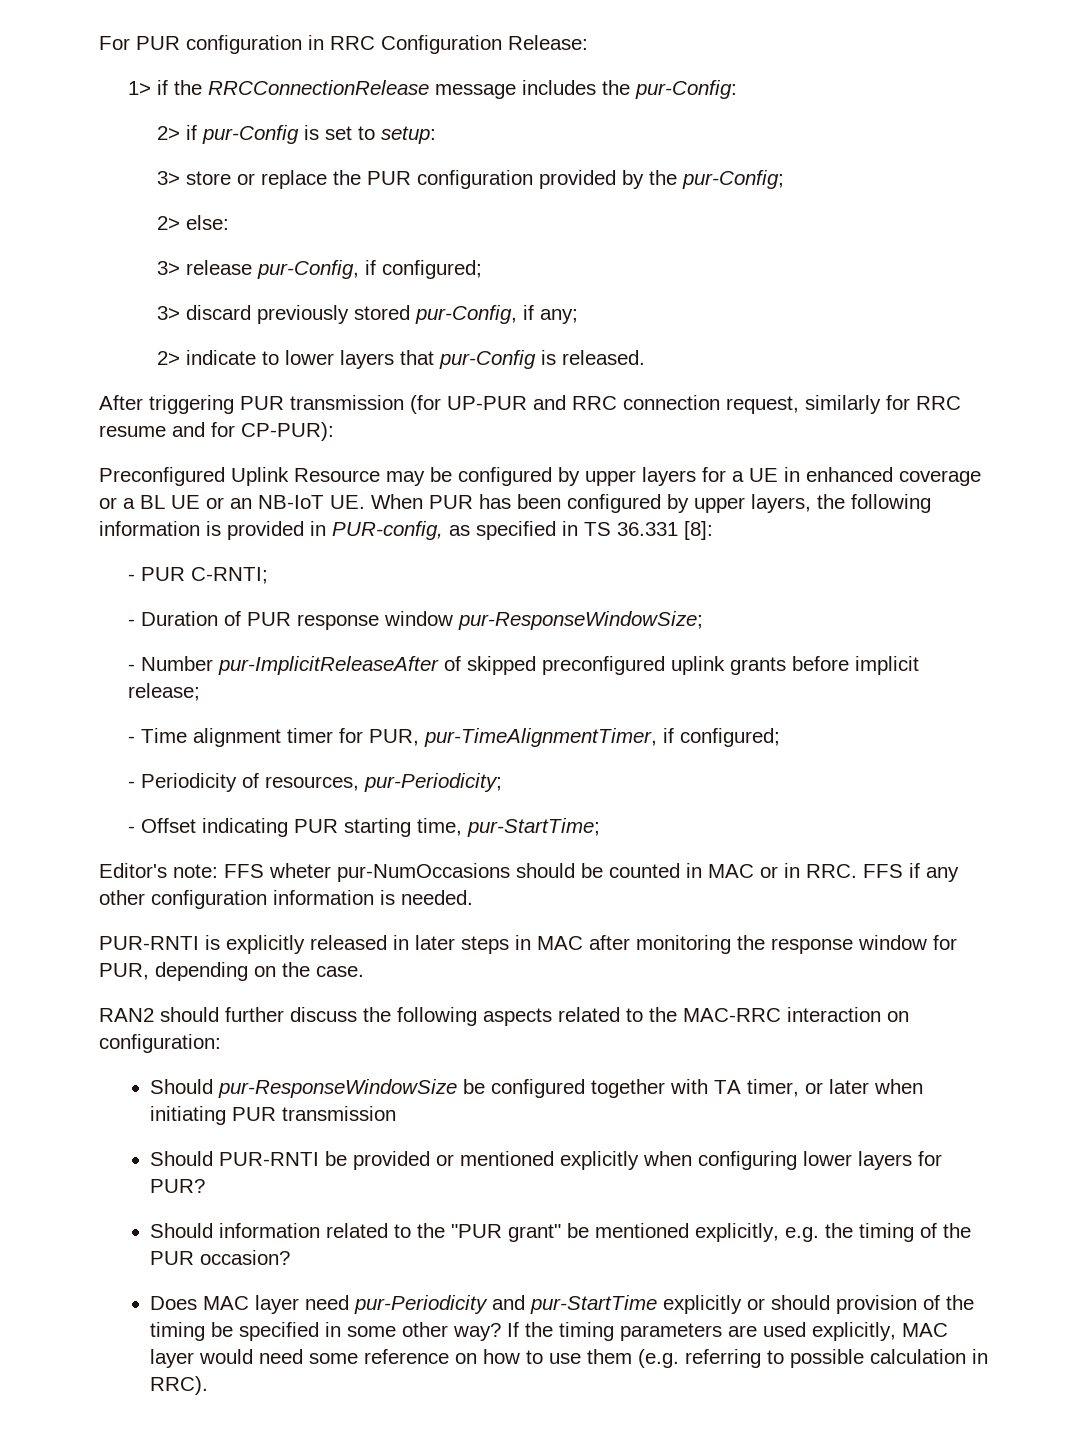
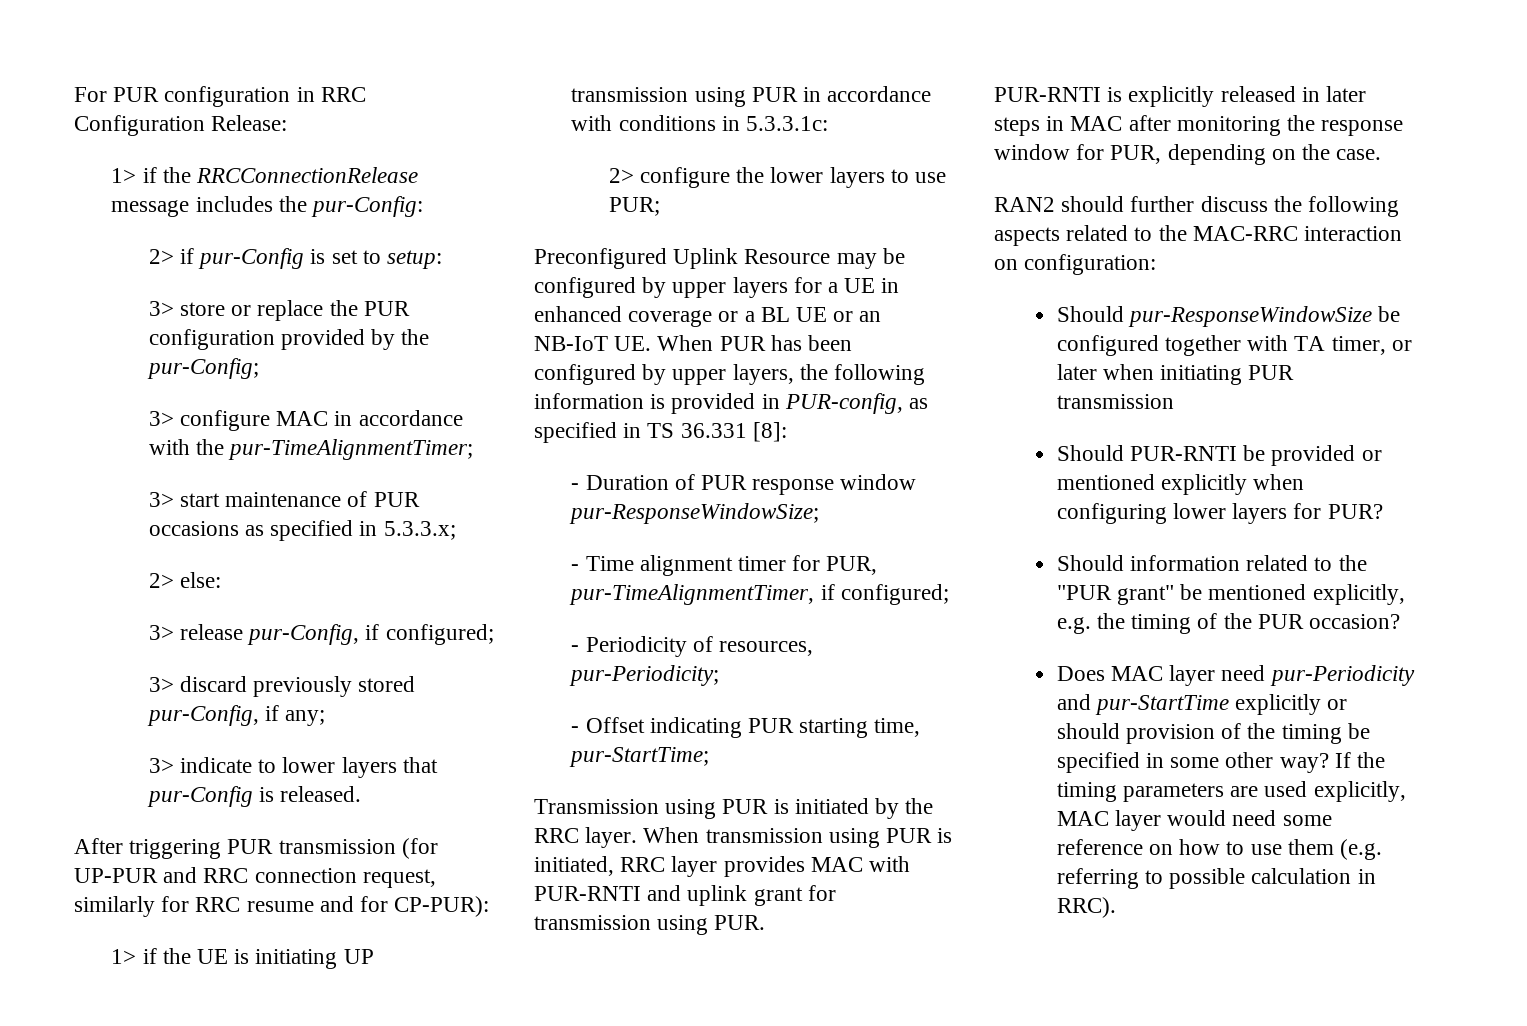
(784, 179) none -> [148,410,463,431] [148,439,474,460] [148,491,420,507] [148,520,456,541] // 3> configure MAC in accordance with the pur-TimeAlignmentTimer; // 3> start maintenance of PUR occasions as specified in 5.3.3.x;
[156,351,180,365] 2> -> [148,758,174,773] 3>
(334, 431) none -> [111,948,374,969] [571,86,932,107] [571,115,829,131] [608,167,947,188] [608,197,660,216] // 1> if the UE is initiating UP transmission using PUR in accordance with conditions in 5.3.3.1c: // 2> configure the lower layers to use PUR;
[127,567,268,584] // - PUR C-RNTI; -> (787, 432) none
[127,656,919,675] [127,683,200,701] // - Number pur-ImplicitReleaseAfter of skipped preconfigured uplink grants before implicit release; -> (820, 513) none
[99,863,959,882] [99,890,473,909] Editor's note: FFS wheter pur-NumOccasions should be counted in MAC or in RRC. FFS if any other configuration information is needed. -> [534,798,934,819] [534,827,953,848] [534,856,911,877] [534,885,836,906] [534,915,766,935] Transmission using PUR is initiated by the RRC layer. When transmission using PUR is initiated, RRC layer provides MAC with PUR-RNTI and uplink grant for transmission using PUR.

